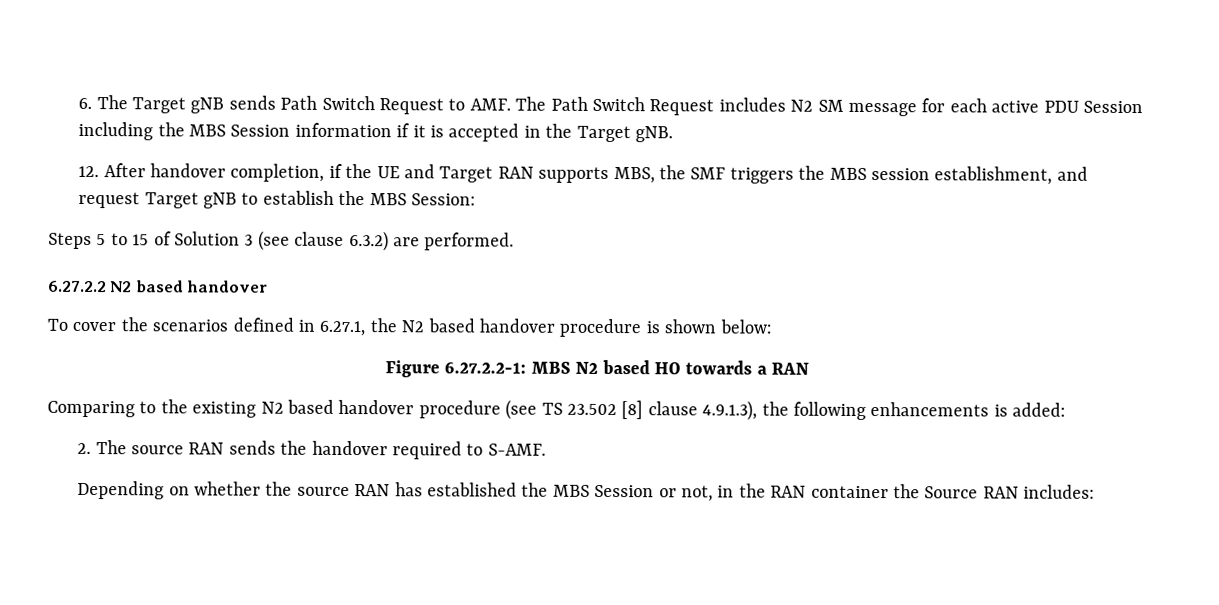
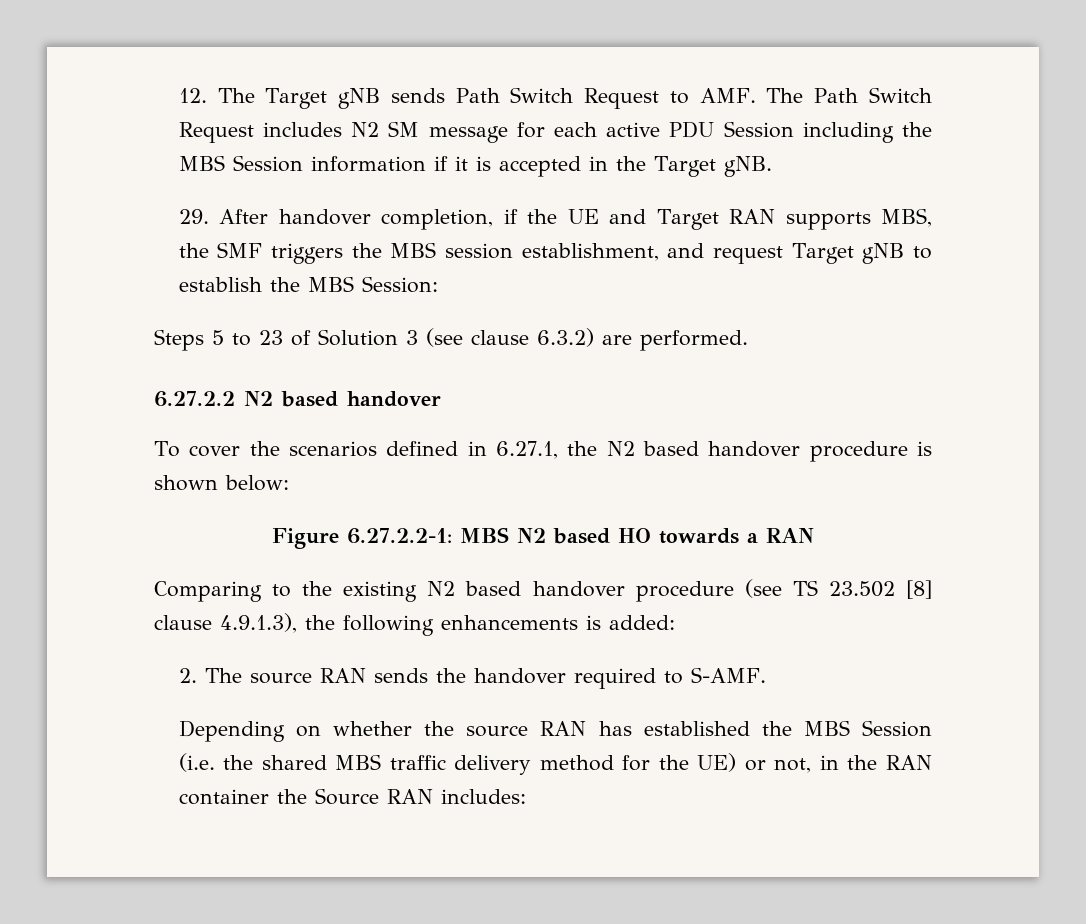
[78,97,93,110] 6. -> [178,88,207,103] 12.
[78,165,100,178] 12. -> [178,209,209,224] 29.
[132,234,150,246] 15 -> [259,330,283,345] 23
(655, 491) none -> [178,753,737,775] (i.e. the shared MBS traffic delivery method for the UE)

